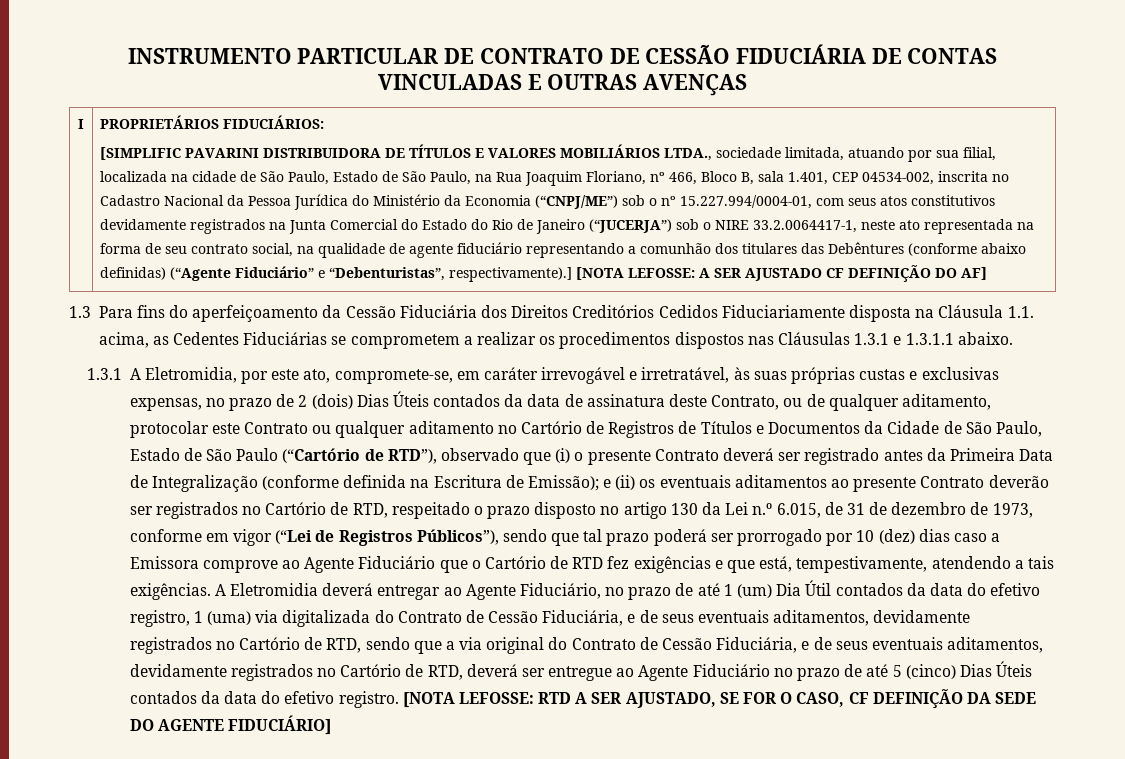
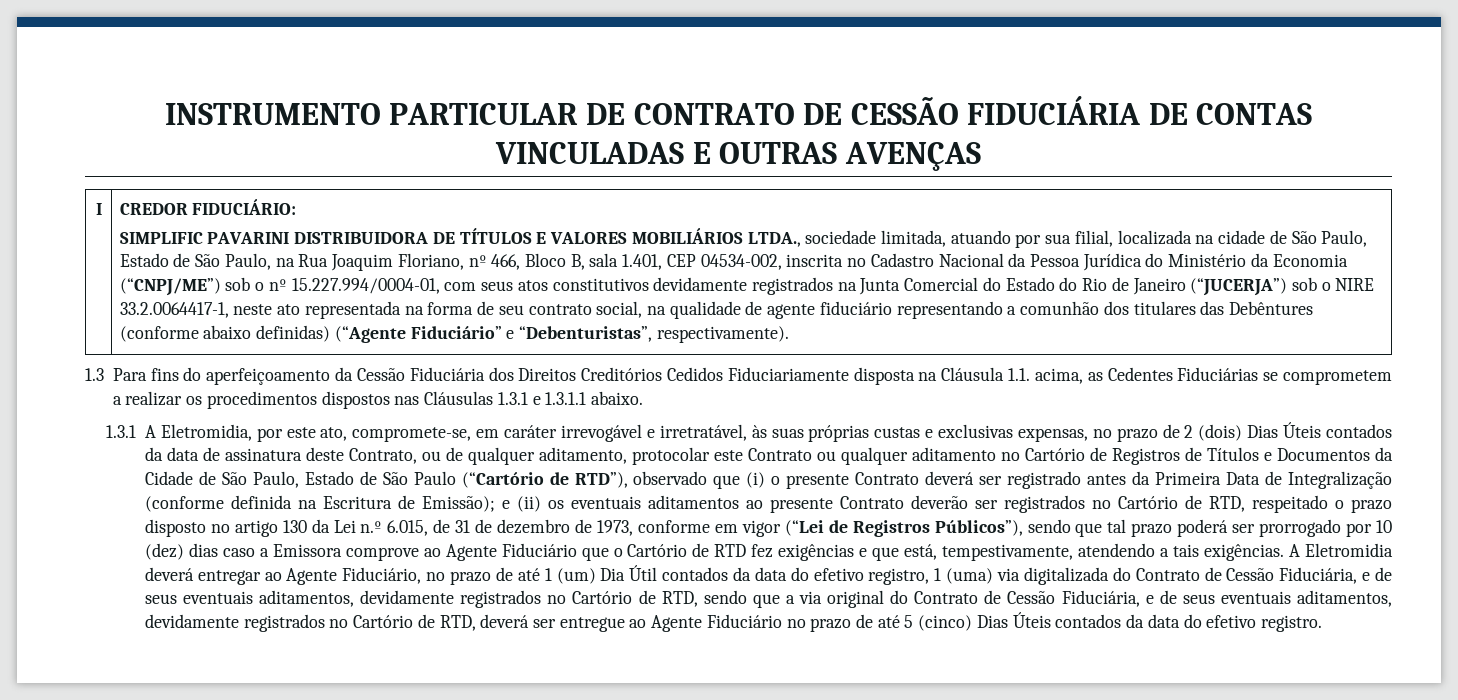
[99,115,324,129] [99,147,181,160] PROPRIETÁRIOS FIDUCIÁRIOS: // [SIMPLIFIC -> [119,199,297,215] [119,232,203,244] CREDOR FIDUCIÁRIO: // SIMPLIFIC
[448,265,987,282] respectivamente).] [NOTA LEFOSSE: A SER AJUSTADO CF DEFINIÇÃO DO AF] -> [656,326,789,343] respectivamente).
[402,689,1037,709] [129,715,331,735] [NOTA LEFOSSE: RTD A SER AJUSTADO, SE FOR O CASO, CF DEFINIÇÃO DA SEDE DO AGENTE FIDUCIÁRIO] -> (1322, 623) none

